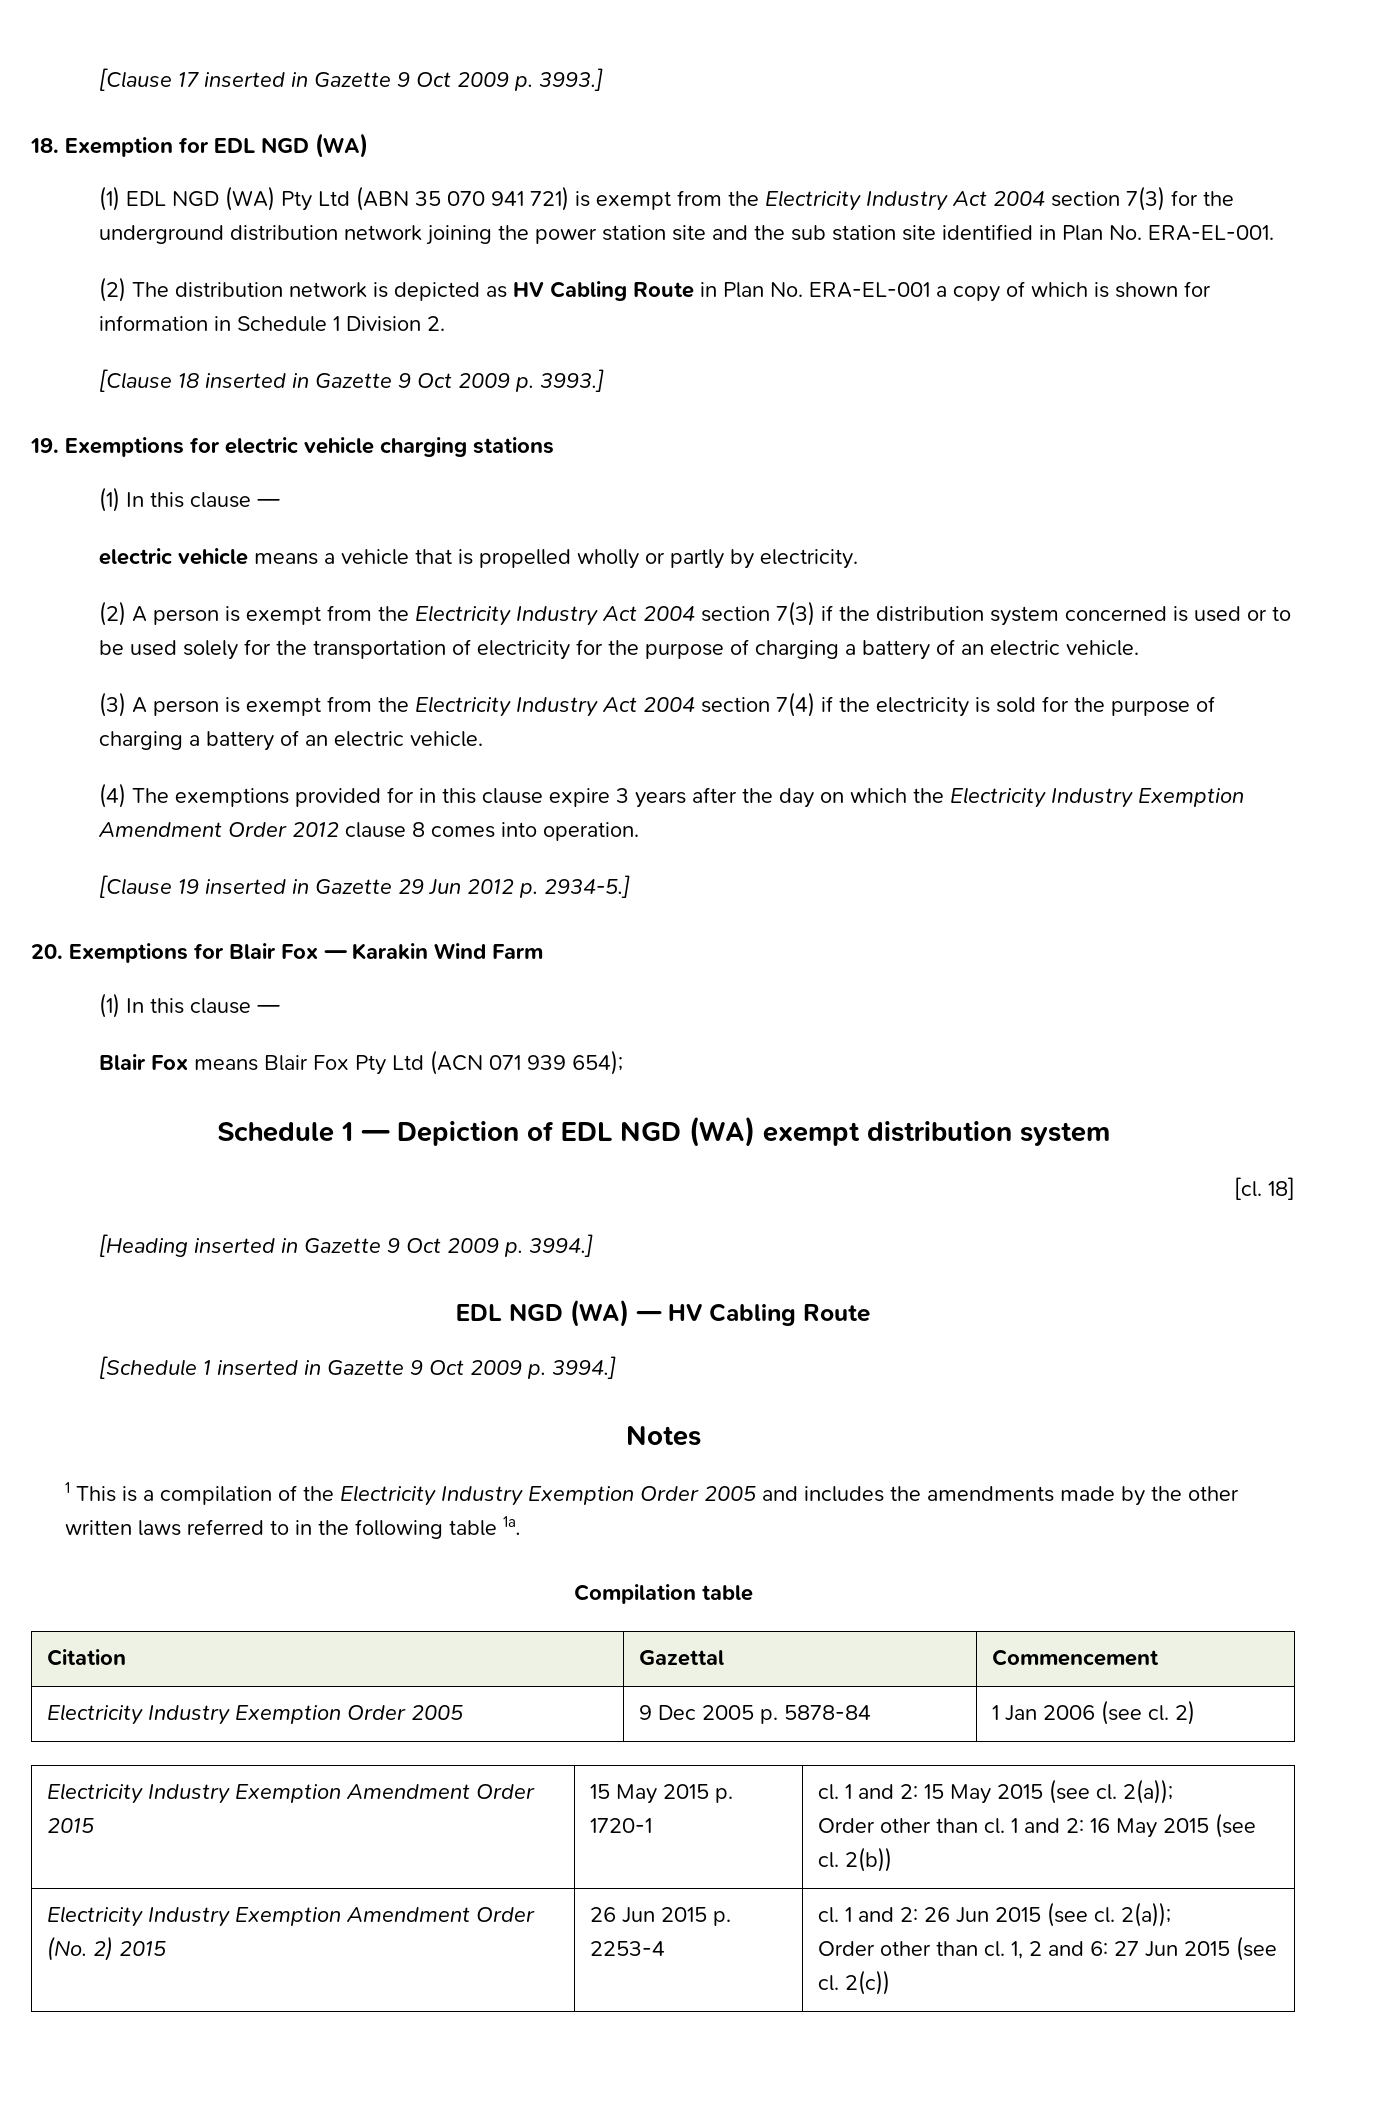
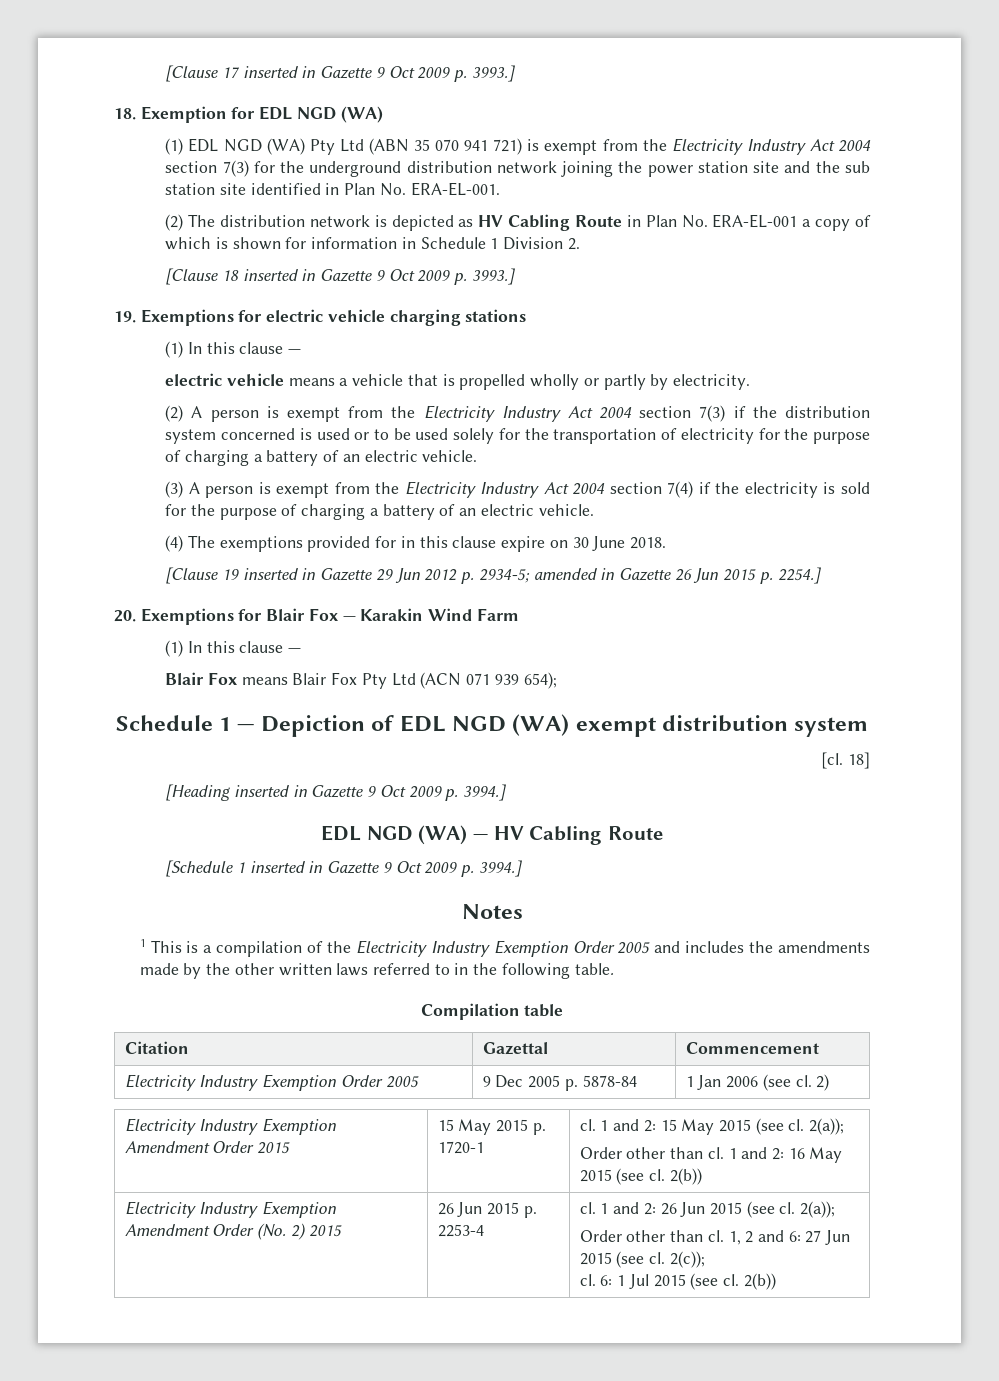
[616,787,1245,808] [98,822,640,841] 3 years after the day on which the Electricity Industry Exemption Amendment Order 2012 clause 8 comes into operation. -> [549,536,667,551] on 30 June 2018.
[544,875,631,898] 2934-5.] -> [478,567,821,584] 2934-5; amended in Gazette 26 Jun 2015 p. 2254.]
[449,1516,522,1536] table 1a. -> [574,963,614,975] table.
[844,1970,890,1995] 2(c)) -> [669,1251,705,1268] [579,1273,776,1290] 2(c)); // cl. 6: 1 Jul 2015 (see cl. 2(b))

